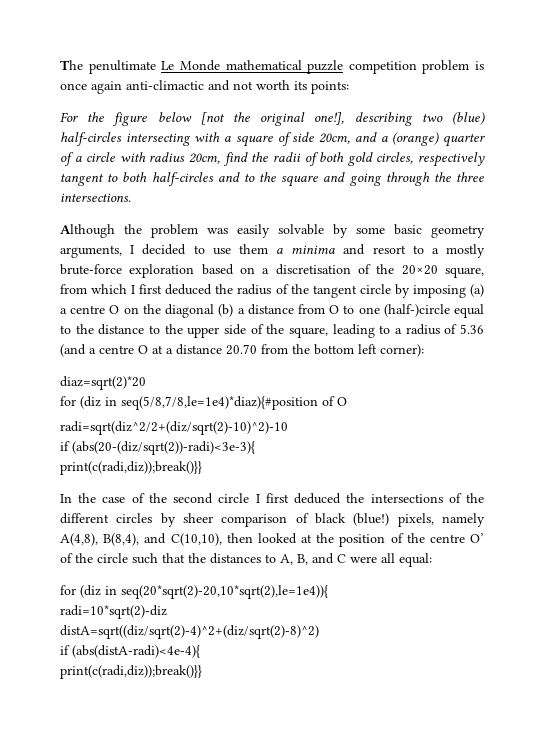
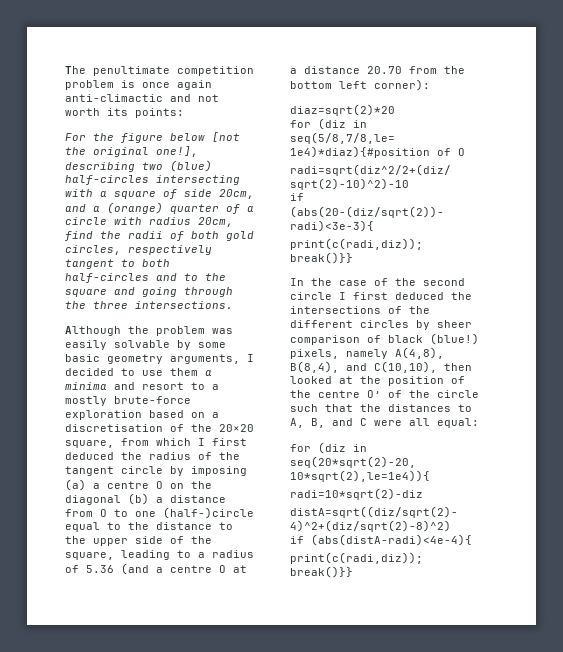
[161,60,344,74] Le Monde mathematical puzzle -> (170, 71) none

